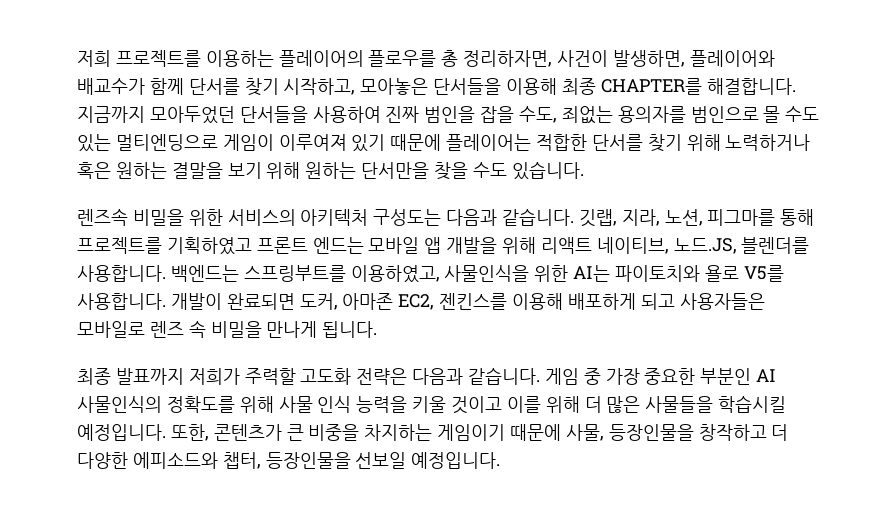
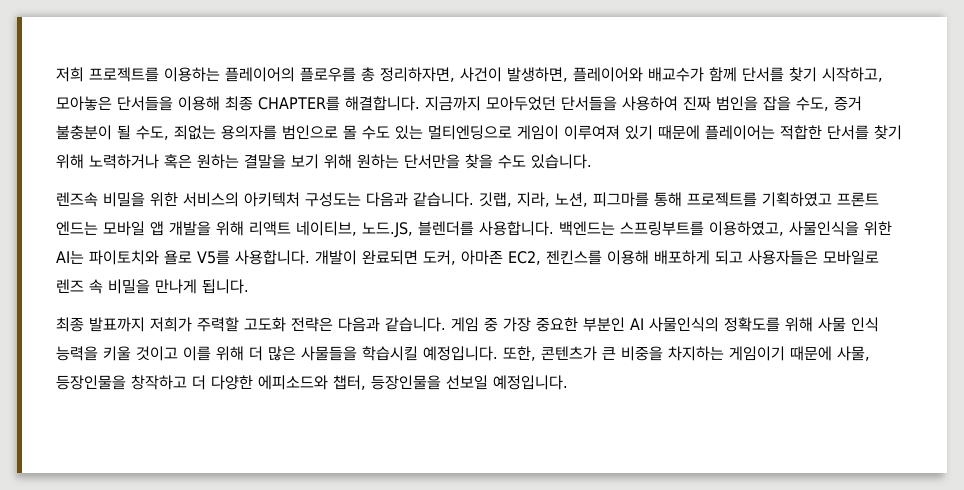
(558, 114) none -> [834,96,862,111] [56,125,169,140] 증거 불충분이 될 수도,

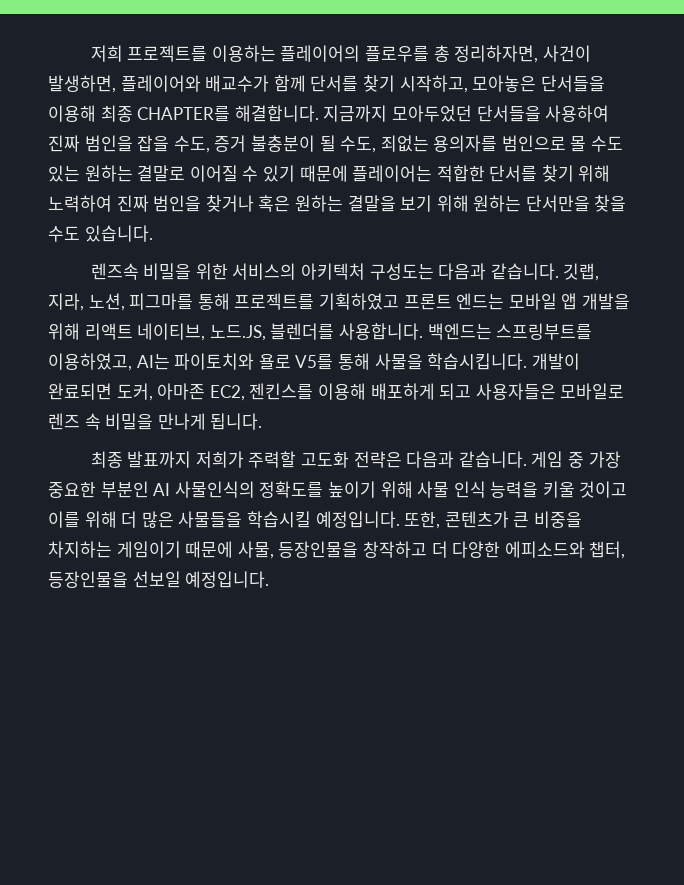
[428,125,620,140] 멀티엔딩으로 게임이 이루여져 -> [84,165,259,182] 원하는 결말로 이어질 수
[89,154,159,169] 노력하거나 -> [48,195,254,212] 노력하여 진짜 범인을 찾거나
[789,221,892,236] 사물인식을 위한 -> (132, 362) none
[235,250,310,265] 사용합니다. -> [337,353,528,370] 통해 사물을 학습시킵니다.
(780, 324) none -> [327,481,376,498] 높이기

